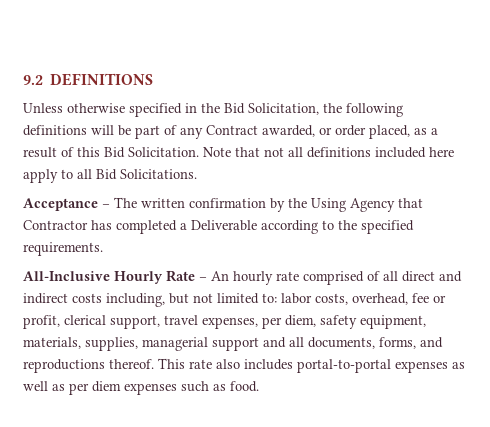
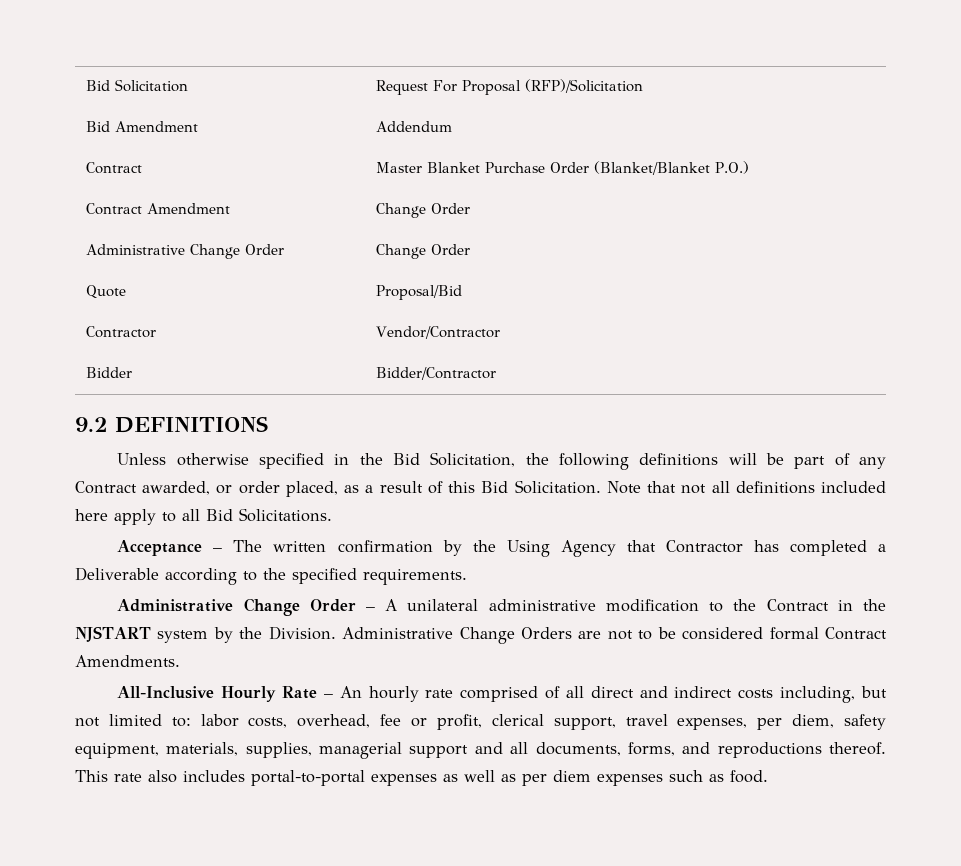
(23, 80) none -> [86,79,189,92] [376,79,644,95] [86,121,199,132] [376,121,453,132] [86,162,143,174] [376,161,750,175] [86,203,231,215] [376,203,471,218] [86,244,285,259] [376,244,471,259] [86,285,127,299] [376,285,463,300] [86,326,157,338] [376,326,501,339] [86,367,133,378] [376,367,497,380] Bid Solicitation | Request For Proposal (RFP)/Solicitation // Bid Amendment | Addendum // Contract | Master Blanket Purchase Order (Blanket/Blanket P.O.) // Contract Amendment | Change Order // Administrative Change Order | Change Order // Quote | Proposal/Bid // Contractor | Vendor/Contractor // Bidder | Bidder/Contractor //
(103, 249) none -> [117,598,886,616] [75,626,887,644] [75,655,180,667] // Administrative Change Order – A unilateral administrative modification to the Contract in the NJSTART system by the Division. Administrative Change Orders are not to be considered formal Contract Amendments.

